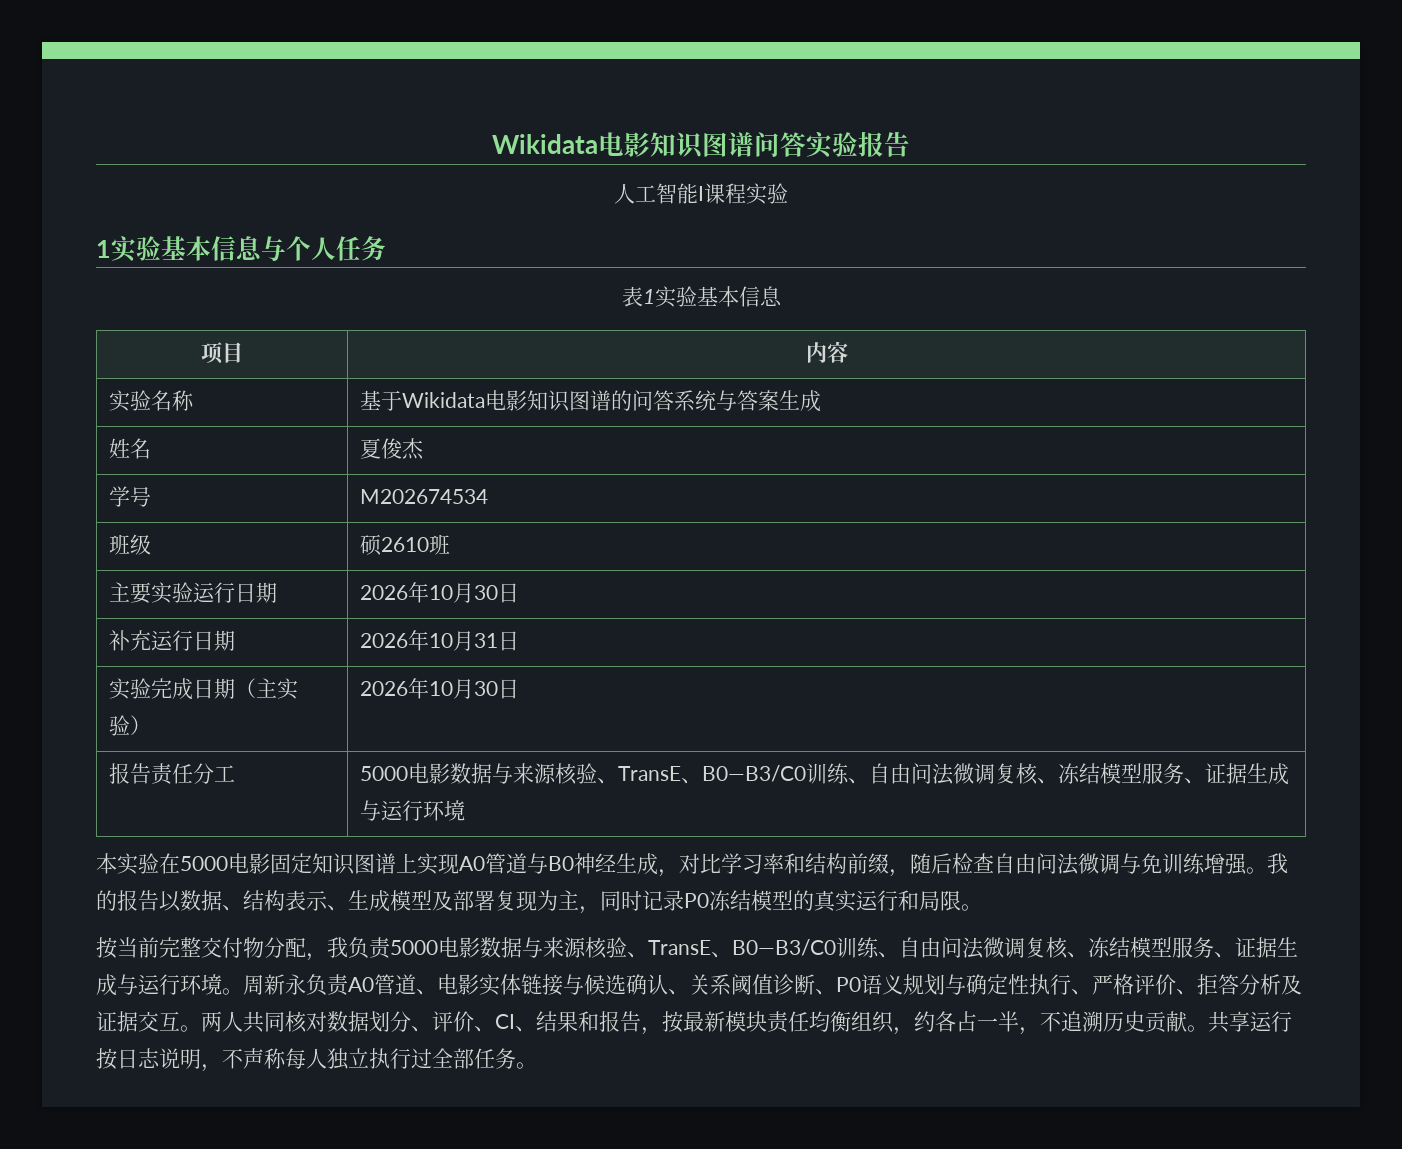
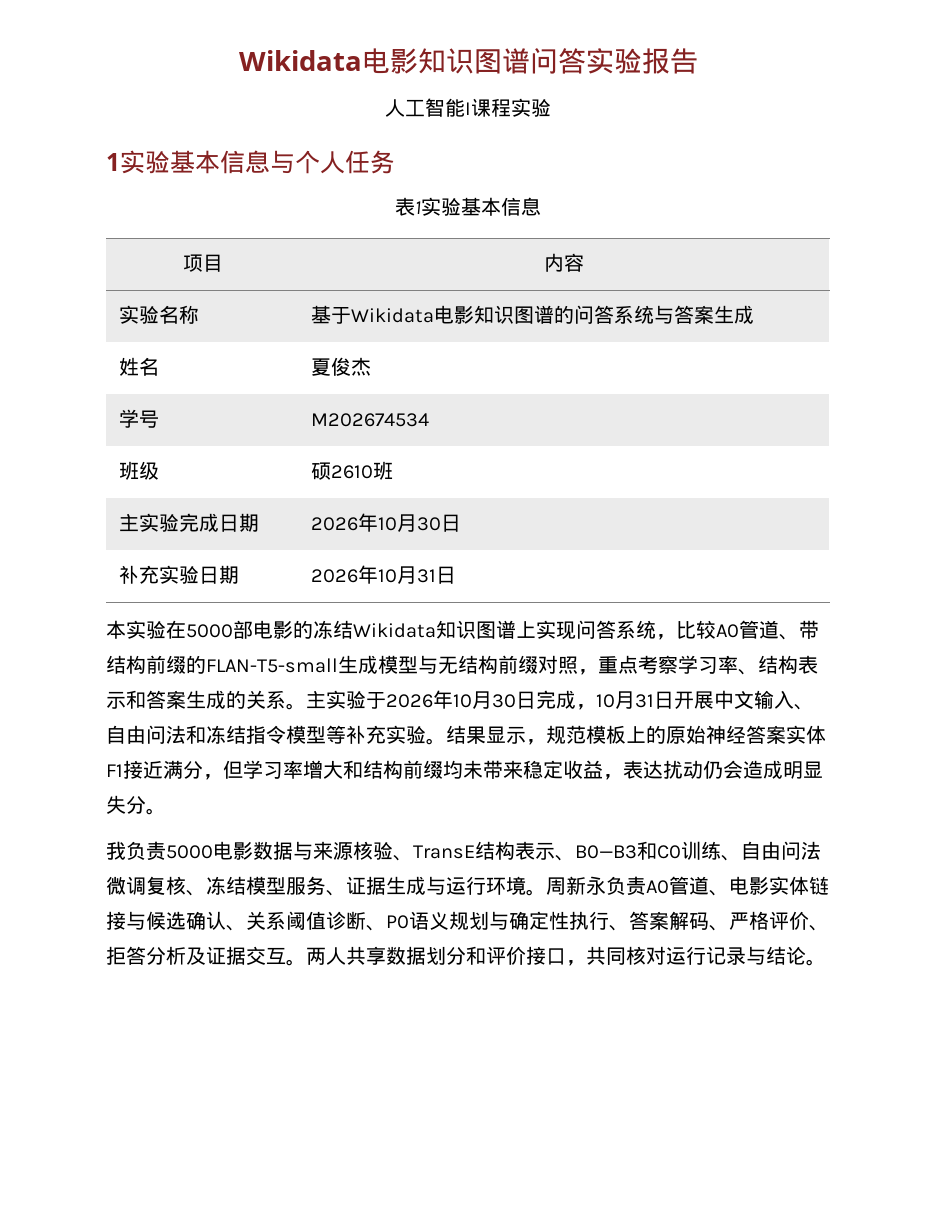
[130,582,236,604] 要实验运行 -> [139,513,220,532] 实验完成
[151,630,194,651] 运行 -> [159,565,200,584] 实验
[109,678,299,700] [109,715,152,736] [360,678,520,699] [109,763,236,785] [360,763,1290,785] [360,800,466,821] [96,853,1288,877] [96,890,982,914] [96,937,327,961] // 实验完成日期（主实验） | 2026年10月30日 // 报告责任分工 | 5000电影数据与来源核验、TransE、B0—B3/C0训练、自由问法微调复核、冻结模型服务、证据生成与运行环境 // 本实验在5000电影固定知识图谱上实现A0管道与B0神经生成，对比学习率和结构前缀，随后检查自由问法微调与免训练增强。我的报告以数据、结构表示、生成模型及部署复现为主，同时记录P0冻结模型的真实运行和局限。 // 按当前完整交付物分配， -> [106,620,819,640] [106,655,818,675] [106,690,814,710] [106,725,826,745] [106,760,823,780] [106,795,166,815] // 本实验在5000部电影的冻结Wikidata知识图谱上实现问答系统，比较A0管道、带结构前缀的FLAN-T5-small生成模型与无结构前缀对照，重点考察学习率、结构表示和答案生成的关系。主实验于2026年10月30日完成，10月31日开展中文输入、自由问法和冻结指令模型等补充实验。结果显示，规范模板上的原始神经答案实体F1接近满分，但学习率增大和结构前缀均未带来稳定收益，表达扰动仍会造成明显失分。 //
[711,939,836,958] 、B0—B3/C0 -> [475,841,681,861] 结构表示、B0—B3和C0
(1092, 992) none -> [629,911,729,931] 答案解码、
[264,1011,327,1033] 同核对 -> [366,946,386,965] 享
[411,1011,1292,1035] [96,1048,516,1072] 、评价、CI、结果和报告，按最新模块责任均衡组织，约各占一半，不追溯历史贡献。共享运行按日志说明，不声称每人独立执行过全部任务 -> [466,946,806,966] 和评价接口，共同核对运行记录与结论

